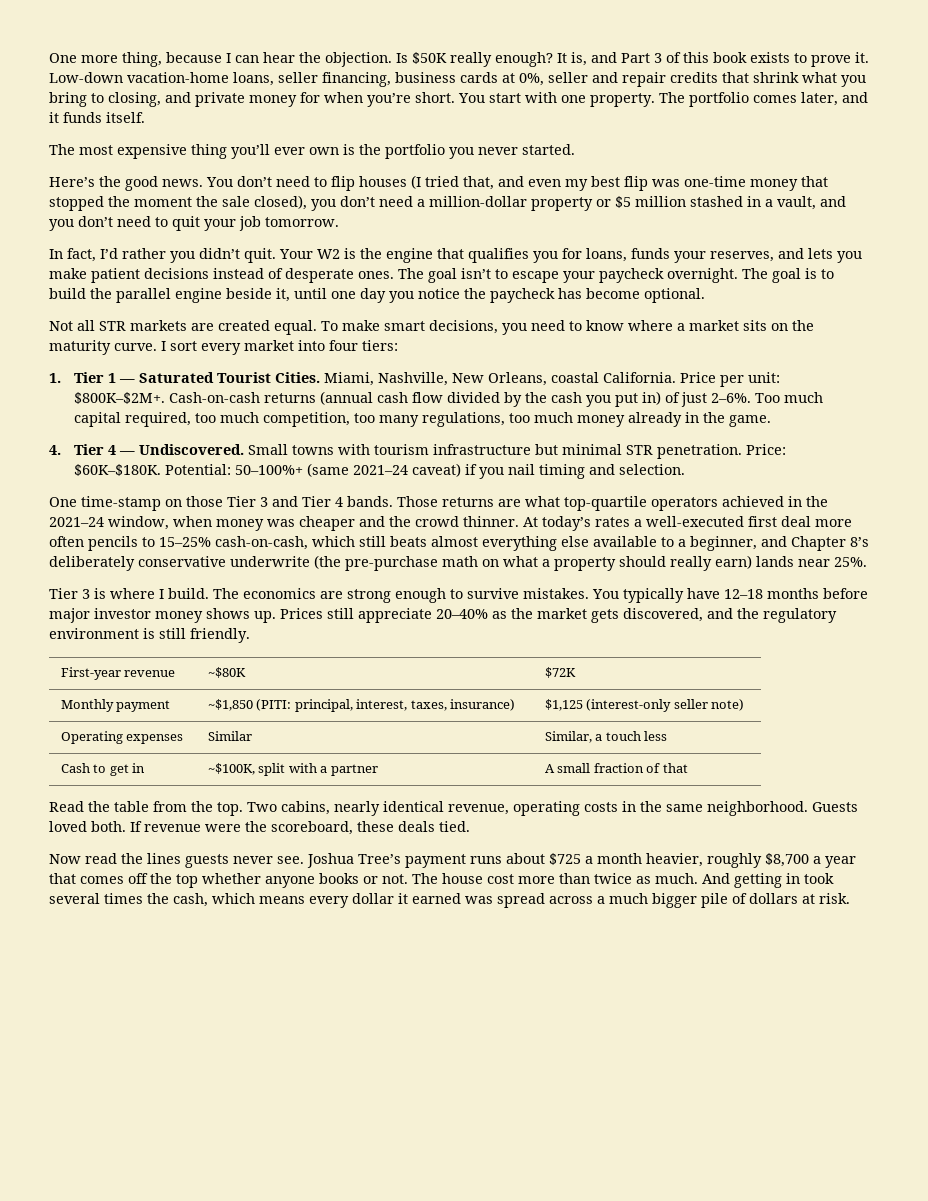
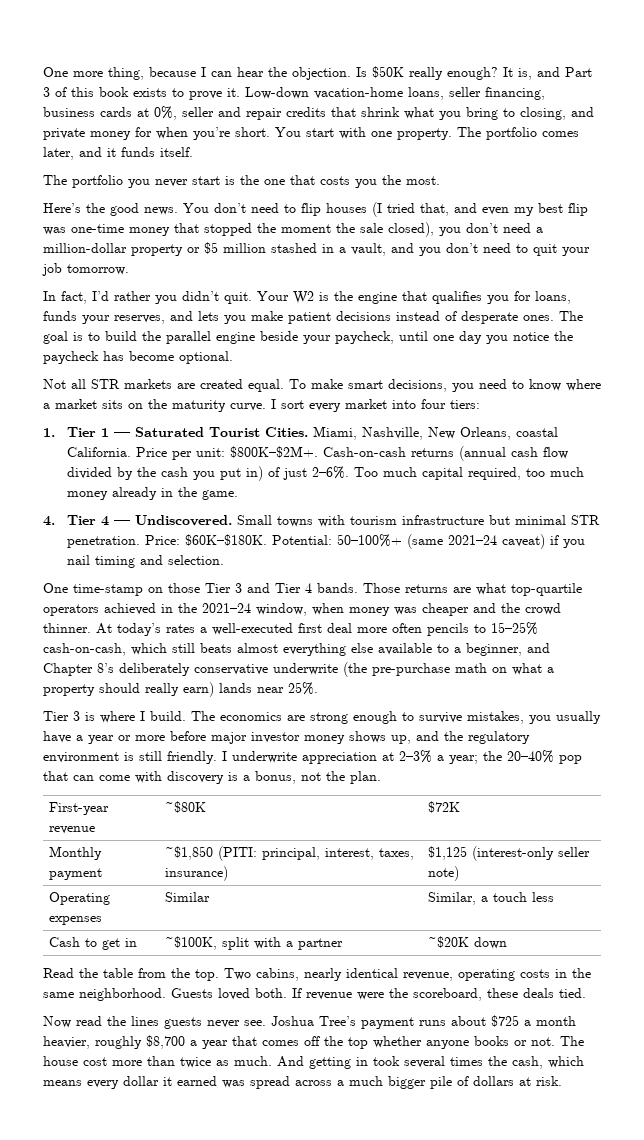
[79,144,575,159] most expensive thing you’ll ever own is the portfolio you never started. -> [72,175,440,188] portfolio you never start is the one that costs you the most.
[461,268,801,283] isn’t to escape your paycheck overnight. The goal -> (68, 337) none
[276,288,290,302] it, -> [303,331,394,344] your paycheck,
[263,412,574,427] competition, too many regulations, too much -> (585, 472) none
[523,588,819,603] mistakes. You typically have 12–18 months -> [467,711,601,724] [43,731,165,744] mistakes, you usually have a year or more
[254,608,703,623] up. Prices still appreciate 20–40% as the market gets discovered, -> [391,735,411,744] up,
(250, 635) none -> [222,750,582,764] [43,771,381,784] I underwrite appreciation at 2–3% a year; the 20–40% pop that can come with discovery is a bonus, not the plan.
[544,763,688,773] A small fraction of that -> [428,936,508,949] ~$20K down

